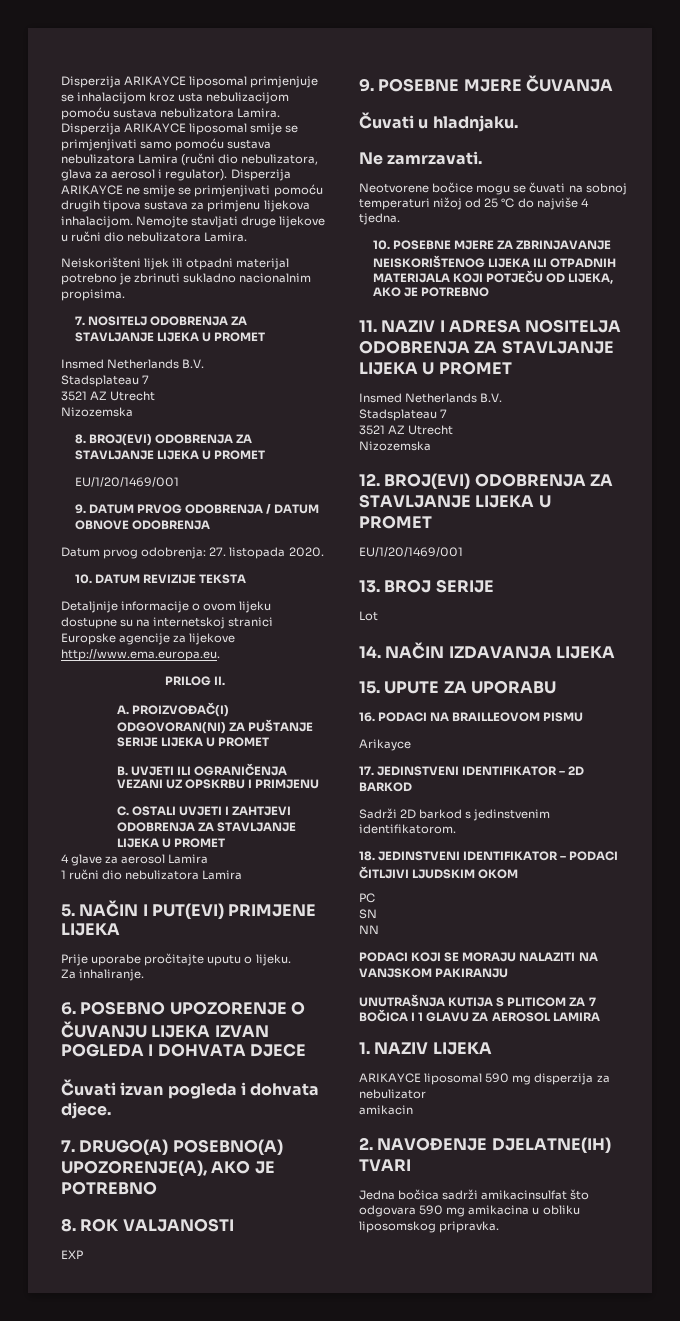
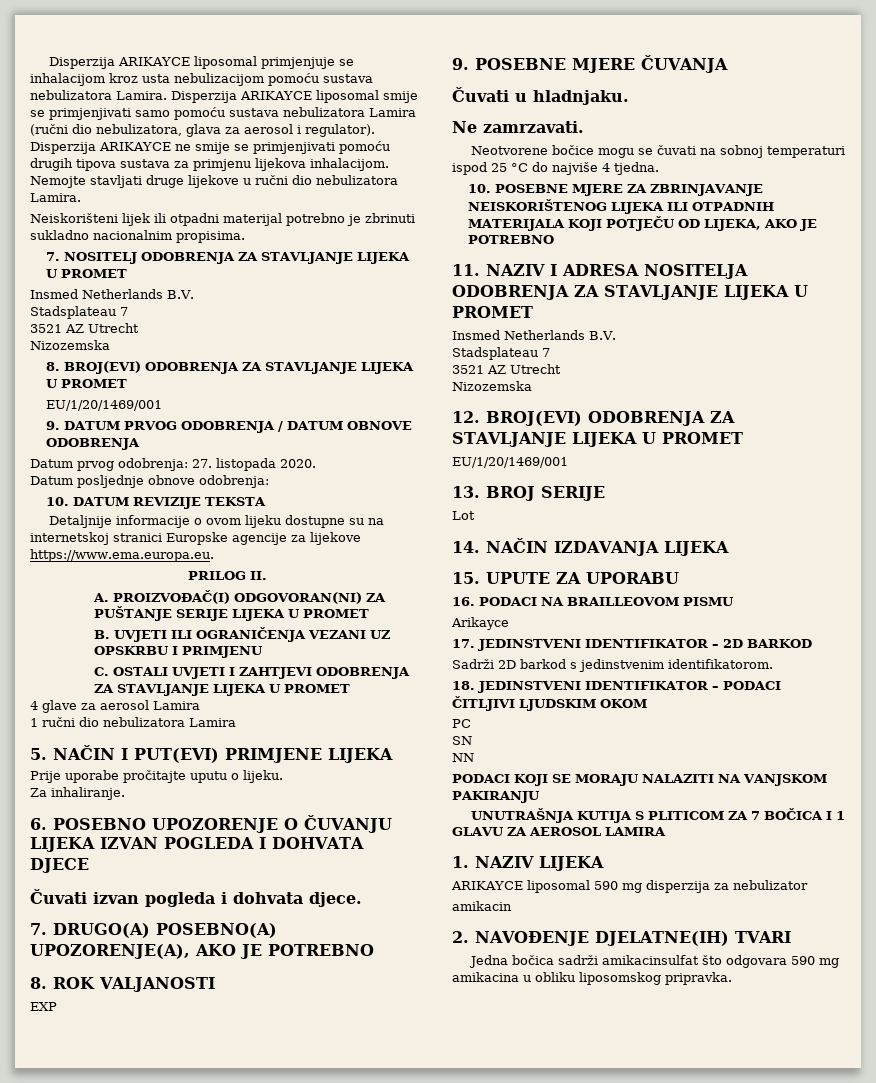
(324, 552) none -> [30,475,269,488] // Datum posljednje obnove odobrenja:
[61,649,220,661] http://www.ema.europa.eu. -> [30,549,214,562] https://www.ema.europa.eu.
[433,197,482,210] nižoj od -> [452,162,487,175] ispod

